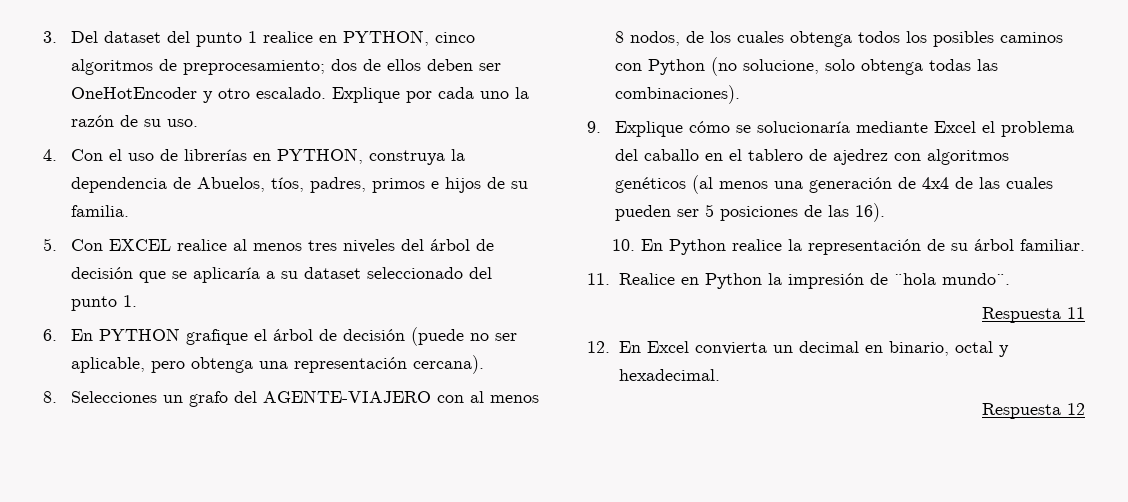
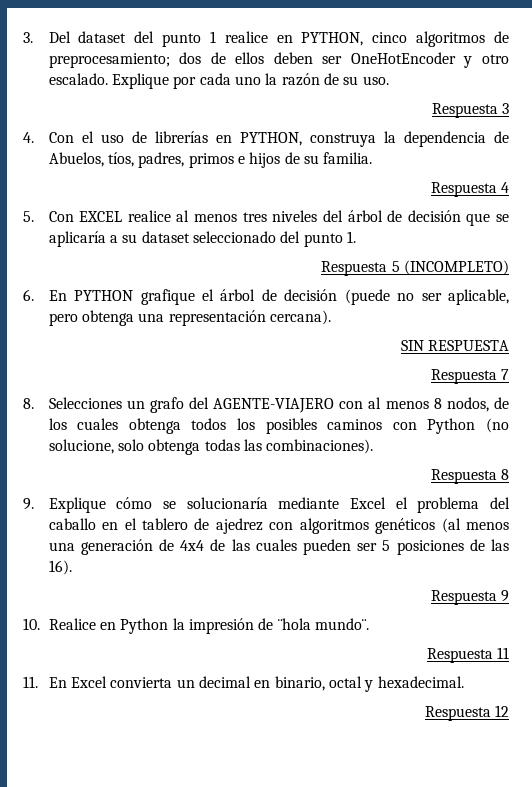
(199, 123) none -> [431,103,509,118] // Respuesta 3
(130, 211) none -> [430,182,509,197] // Respuesta 4
(138, 301) none -> [321,260,509,276] // Respuesta 5 (INCOMPLETO)
(485, 364) none -> [400,340,509,351] [430,369,509,384] // SIN RESPUESTA // Respuesta 7
(741, 94) none -> [430,469,509,484] // Respuesta 8
[612,239,1085,255] [587,273,610,285] 10. En Python realice la representación de su árbol familiar. // 11. -> [430,590,509,605] [23,618,40,630] Respuesta 9 // 10.
[587,341,610,353] 12. -> [23,676,38,688] 11.

